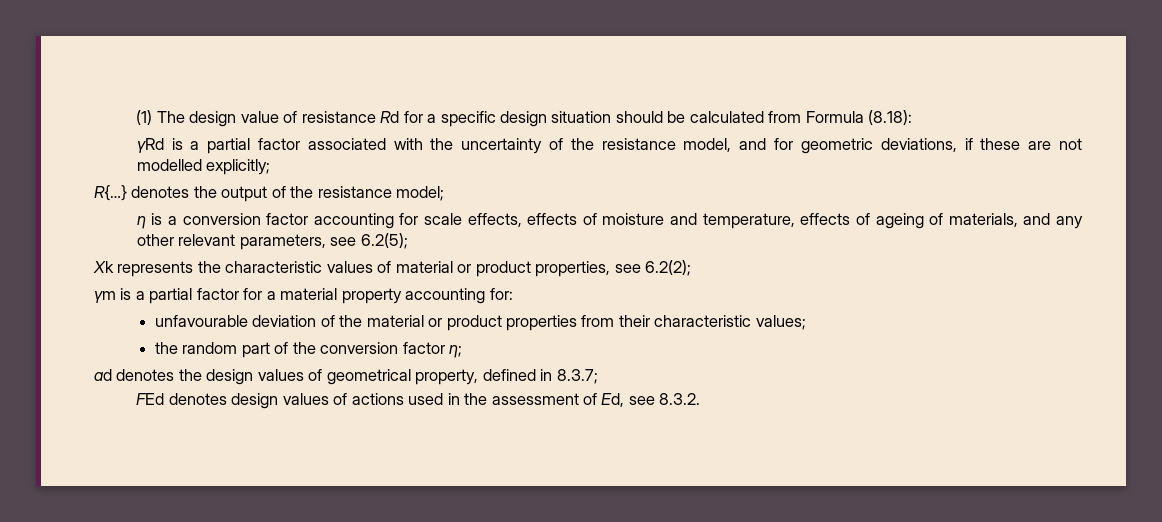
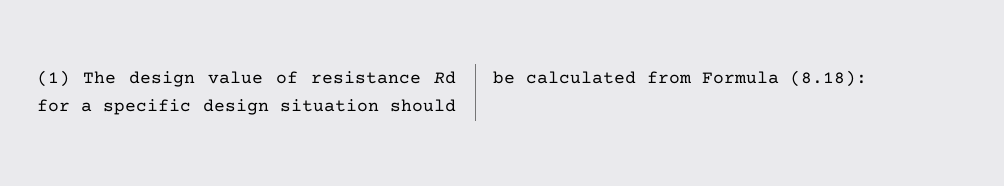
[136,138,1082,154] [136,159,271,175] [94,185,445,202] [136,213,1083,229] [136,233,408,250] [93,260,692,277] [94,288,513,304] [154,315,806,331] [154,342,463,358] [94,369,598,385] [136,393,701,409] // γRd is a partial factor associated with the uncertainty of the resistance model, and for geometric deviations, if these are not modelled explicitly; // R{…} denotes the output of the resistance model; // η is a conversion factor accounting for scale effects, effects of moisture and temperature, effects of ageing of materials, and any other relevant parameters, see 6.2(5); // Xk represents the characteristic values of material or product properties, see 6.2(2); // γm is a partial factor for a material property accounting for: // unfavourable deviation of the material or product properties from their characteristic values; // the random part of the conversion factor η; // ad denotes the design values of geometrical property, defined in 8.3.7; // FEd denotes design values of actions used in the assessment of Ed, see 8.3.2. -> (867, 78) none

